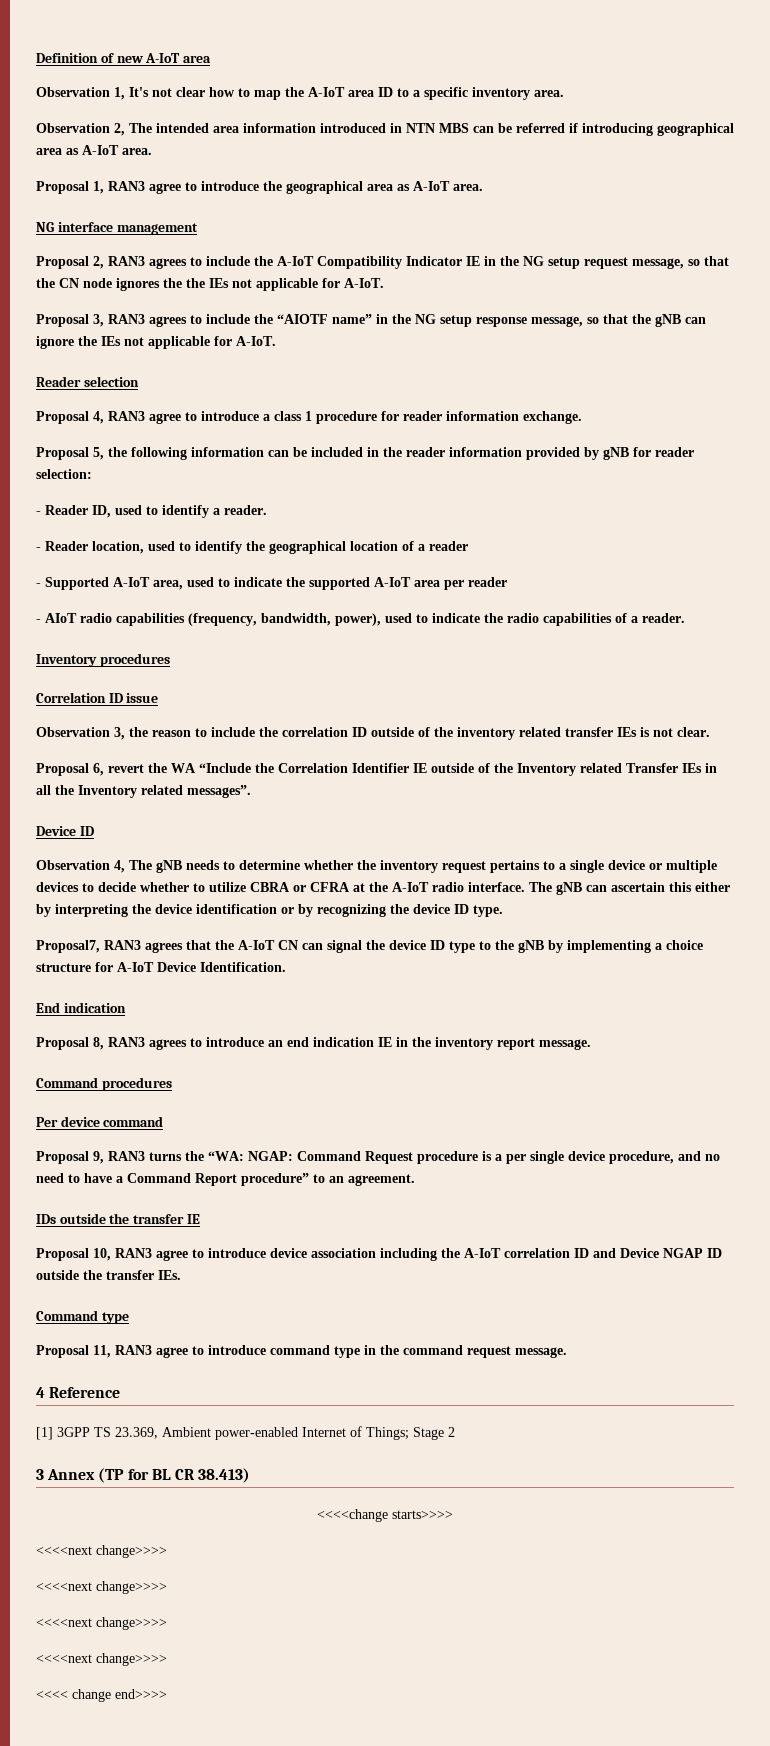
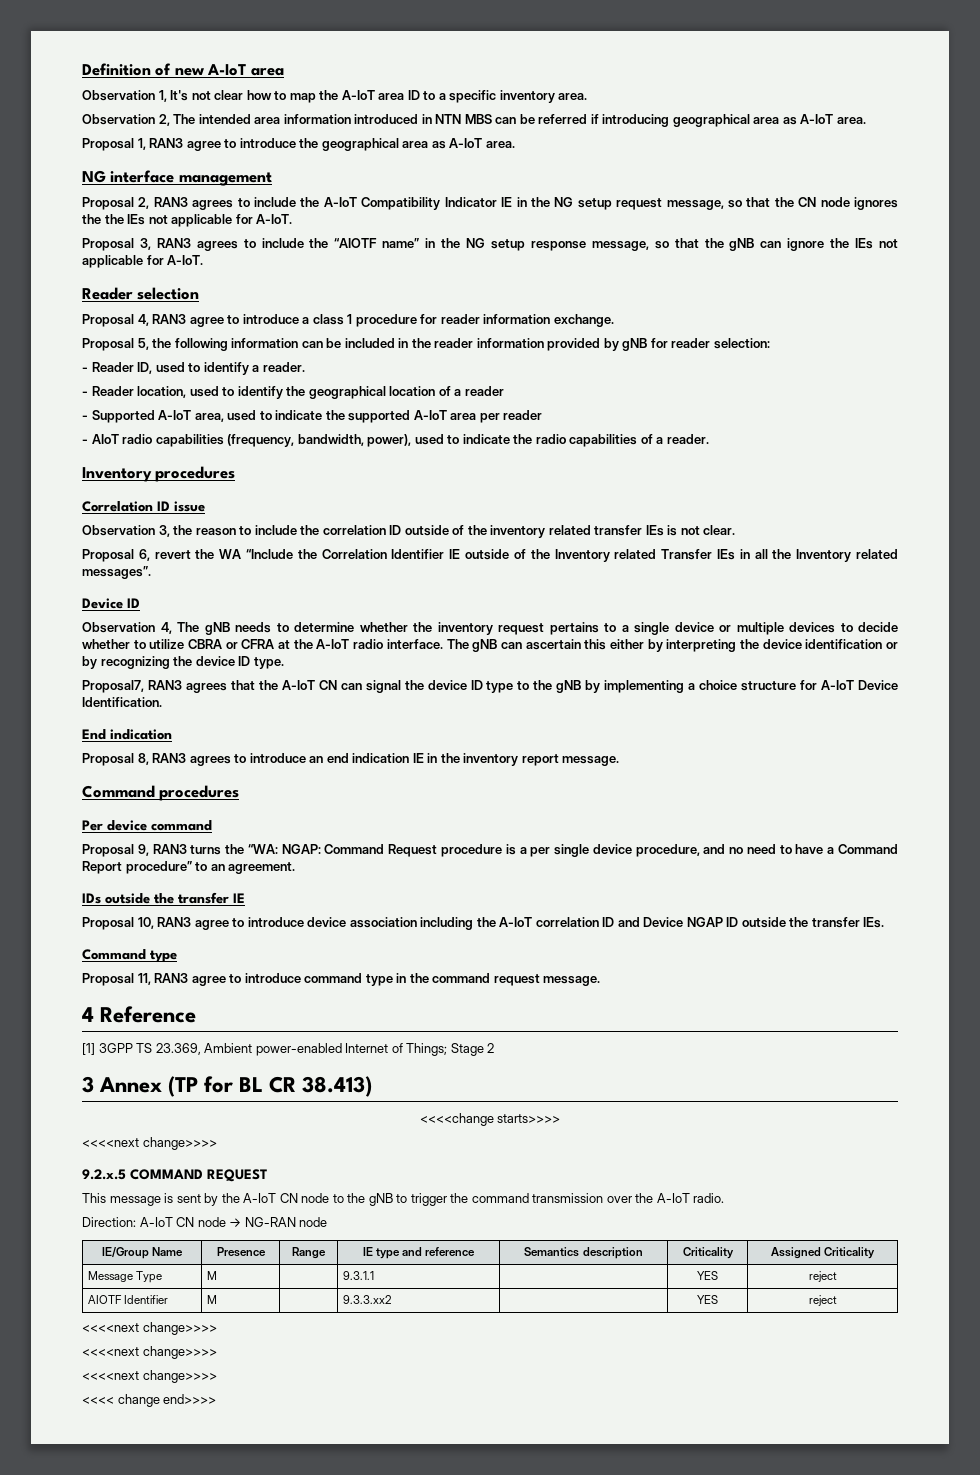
(167, 1551) none -> [82,1169,267,1182] [82,1193,725,1206] [82,1217,328,1227] [101,1247,184,1259] [216,1247,266,1257] [292,1247,326,1259] [362,1247,476,1259] [524,1247,643,1259] [682,1247,734,1259] [770,1247,876,1259] [87,1271,162,1283] [206,1271,217,1280] [342,1271,374,1280] [697,1271,718,1280] [808,1271,837,1282] [87,1295,168,1304] [206,1295,217,1304] [342,1295,391,1304] [697,1295,718,1304] [808,1295,837,1306] // 9.2.x.5 COMMAND REQUEST // This message is sent by the A-IoT CN node to the gNB to trigger the command transmission over the A-IoT radio. // Direction: A-IoT CN node → NG-RAN node // IE/Group Name | Presence | Range | IE type and reference | Semantics description | Criticality | Assigned Criticality // Message Type | M | | 9.3.1.1 | | YES | reject // AIOTF Identifier | M | | 9.3.3.xx2 | | YES | reject

